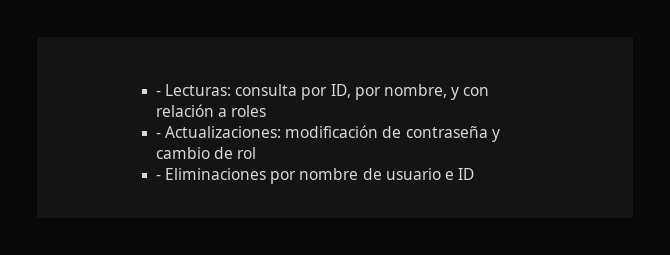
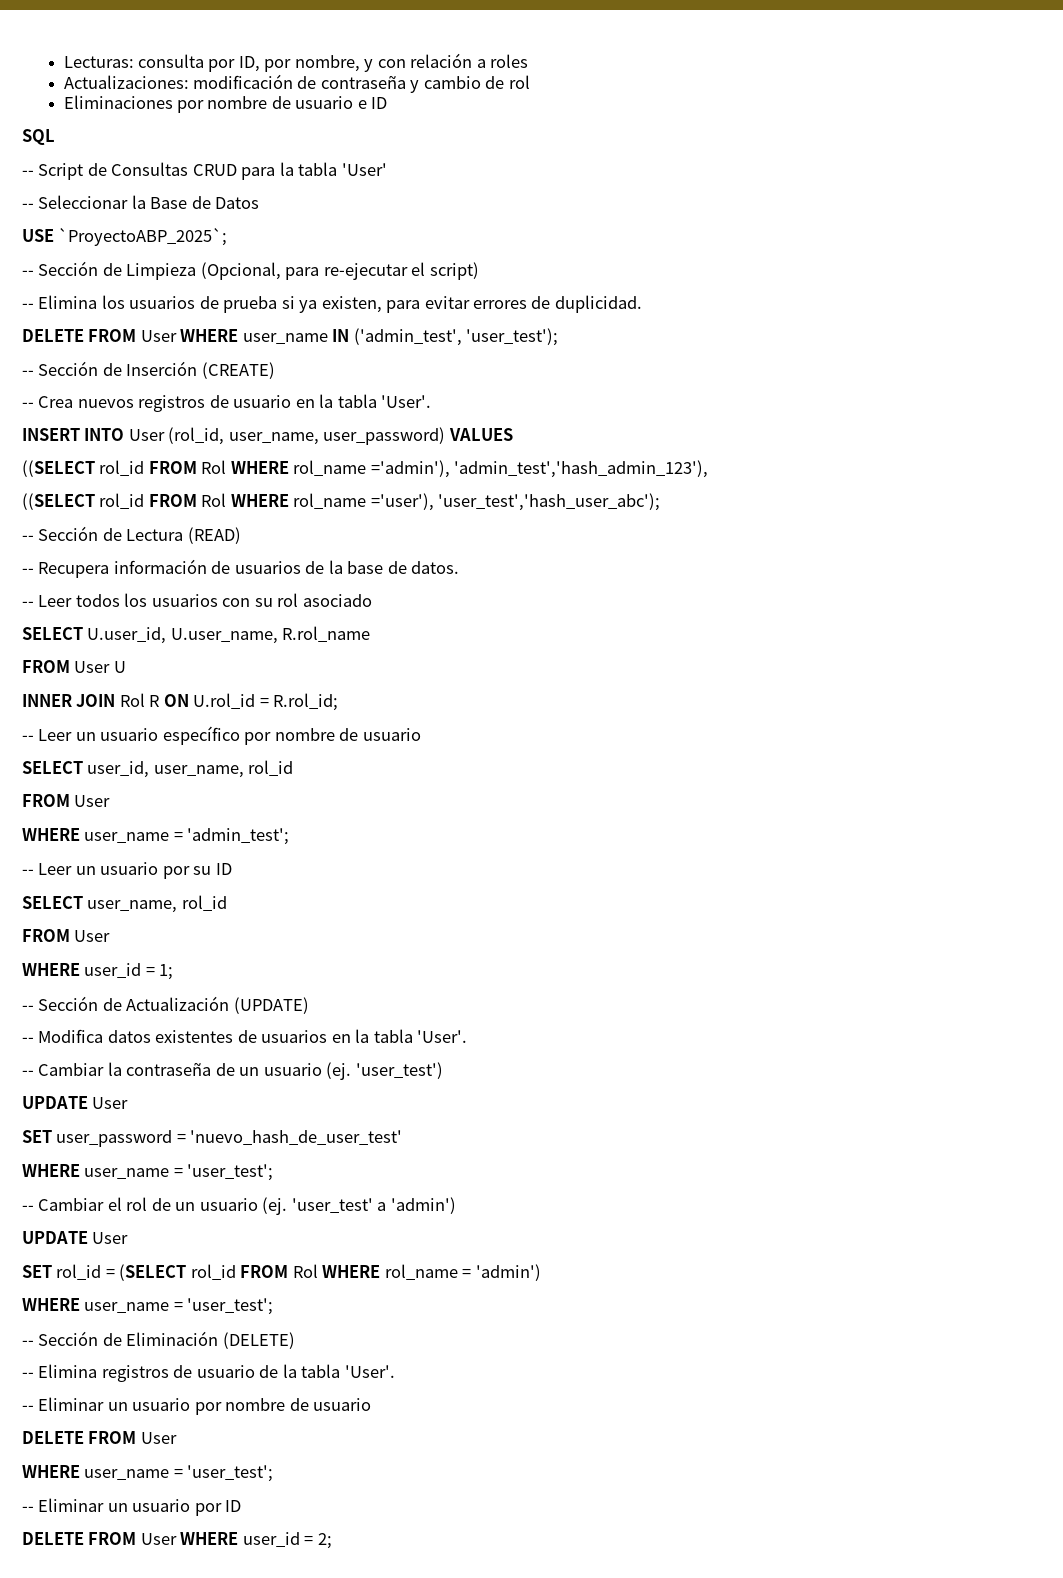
[155,91,161,96] - -> (63, 62) none
[155,133,161,138] - -> (529, 61) none
[155,175,161,180] - -> (530, 82) none
(475, 174) none -> [22,129,55,145] [22,162,387,180] [22,195,260,209] [22,228,228,246] [22,261,479,280] [22,295,642,313] [22,328,559,346] [22,361,275,379] [22,394,432,412] [22,427,513,445] [22,460,709,478] [22,493,661,511] [22,526,241,544] [22,559,460,578] [22,593,372,607] [22,626,371,644] [22,660,126,673] [22,693,339,711] [22,726,421,745] [22,760,294,778] [22,794,111,807] [22,828,290,845] [22,862,232,879] [22,895,227,913] [22,929,111,942] [22,963,174,980] [22,996,309,1014] [22,1029,468,1043] [22,1062,443,1080] [22,1096,129,1109] [22,1130,403,1147] [22,1164,274,1181] [22,1197,456,1215] [22,1231,129,1244] [22,1264,541,1281] [22,1298,274,1315] [22,1331,295,1349] [22,1364,395,1382] [22,1397,372,1415] [22,1431,177,1444] [22,1465,274,1482] [22,1498,242,1516] [22,1532,332,1549] // SQL // -- Script de Consultas CRUD para la tabla 'User' // -- Seleccionar la Base de Datos // USE `ProyectoABP_2025`; // -- Sección de Limpieza (Opcional, para re-ejecutar el script) // -- Elimina los usuarios de prueba si ya existen, para evitar errores de duplicidad. // DELETE FROM User WHERE user_name IN ('admin_test', 'user_test'); // -- Sección de Inserción (CREATE) // -- Crea nuevos registros de usuario en la tabla 'User'. // INSERT INTO User (rol_id, user_name, user_password) VALUES // ((SELECT rol_id FROM Rol WHERE rol_name ='admin'), 'admin_test','hash_admin_123'), // ((SELECT rol_id FROM Rol WHERE rol_name ='user'), 'user_test','hash_user_abc'); // -- Sección de Lectura (READ) // -- Recupera información de usuarios de la base de datos. // -- Leer todos los usuarios con su rol asociado // SELECT U.user_id, U.user_name, R.rol_name // FROM User U // INNER JOIN Rol R ON U.rol_id = R.rol_id; // -- Leer un usuario específico por nombre de usuario // SELECT user_id, user_name, rol_id // FROM User // WHERE user_name = 'admin_test'; // -- Leer un usuario por su ID // SELECT user_name, rol_id // FROM User // WHERE user_id = 1; // -- Sección de Actualización (UPDATE) // -- Modifica datos existentes de usuarios en la tabla 'User'. // -- Cambiar la contraseña de un usuario (ej. 'user_test') // UPDATE User // SET user_password = 'nuevo_hash_de_user_test' // WHERE user_name = 'user_test'; // -- Cambiar el rol de un usuario (ej. 'user_test' a 'admin') // UPDATE User // SET rol_id = (SELECT rol_id FROM Rol WHERE rol_name = 'admin') // WHERE user_name = 'user_test'; // -- Sección de Eliminación (DELETE) // -- Elimina registros de usuario de la tabla 'User'. // -- Eliminar un usuario por nombre de usuario // DELETE FROM User // WHERE user_name = 'user_test'; // -- Eliminar un usuario por ID // DELETE FROM User WHERE user_id = 2;

